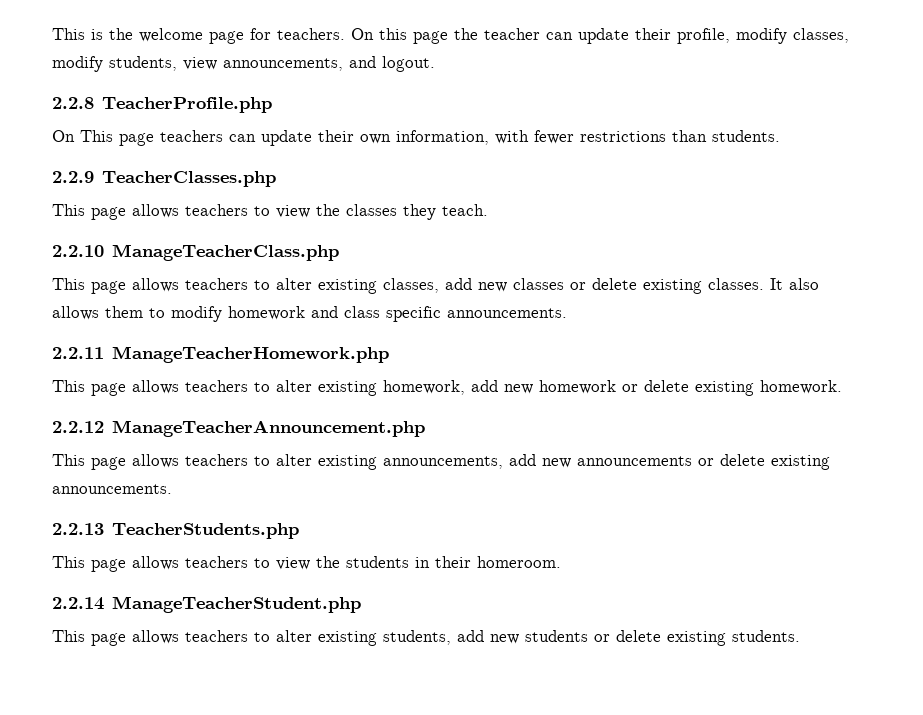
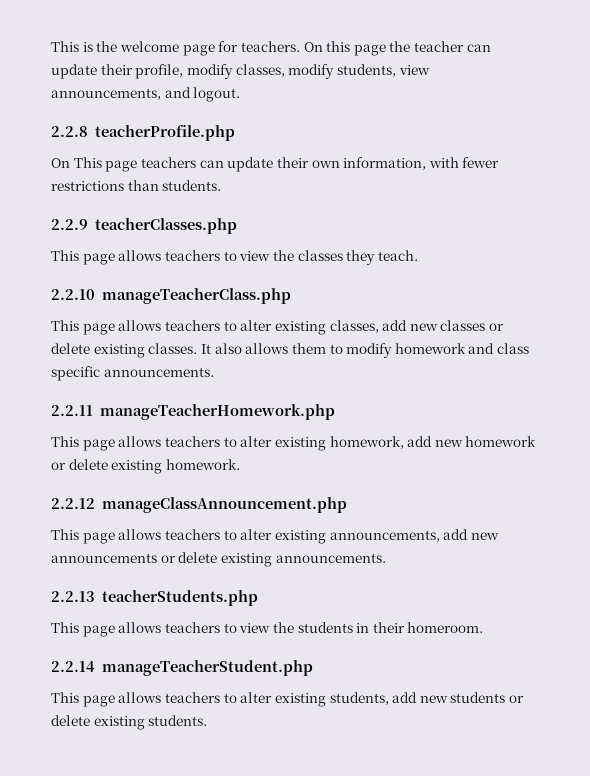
[102,97,273,113] TeacherProfile.php -> [94,125,235,141] teacherProfile.php
[102,171,277,187] TeacherClasses.php -> [94,218,237,234] teacherClasses.php
[112,244,340,261] ManageTeacherClass.php -> [101,288,291,304] manageTeacherClass.php
[112,346,390,363] ManageTeacherHomework.php -> [99,404,335,420] manageTeacherHomework.php
[112,420,426,437] ManageTeacherAnnouncement.php -> [101,497,347,513] manageClassAnnouncement.php
[112,523,300,539] TeacherStudents.php -> [101,590,258,606] teacherStudents.php
[112,596,362,613] ManageTeacherStudent.php -> [101,660,313,676] manageTeacherStudent.php

